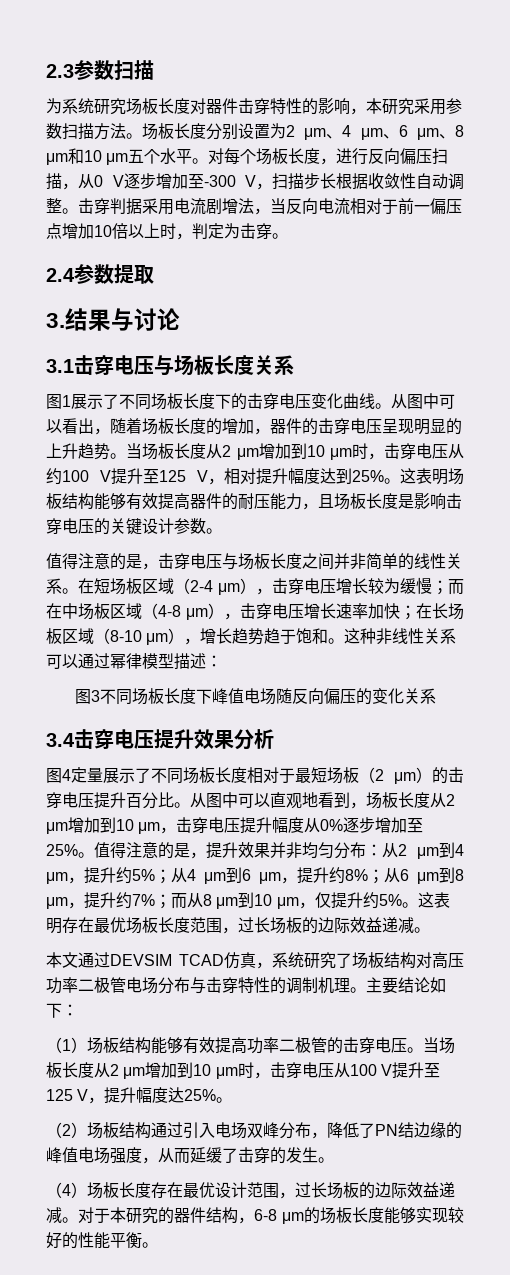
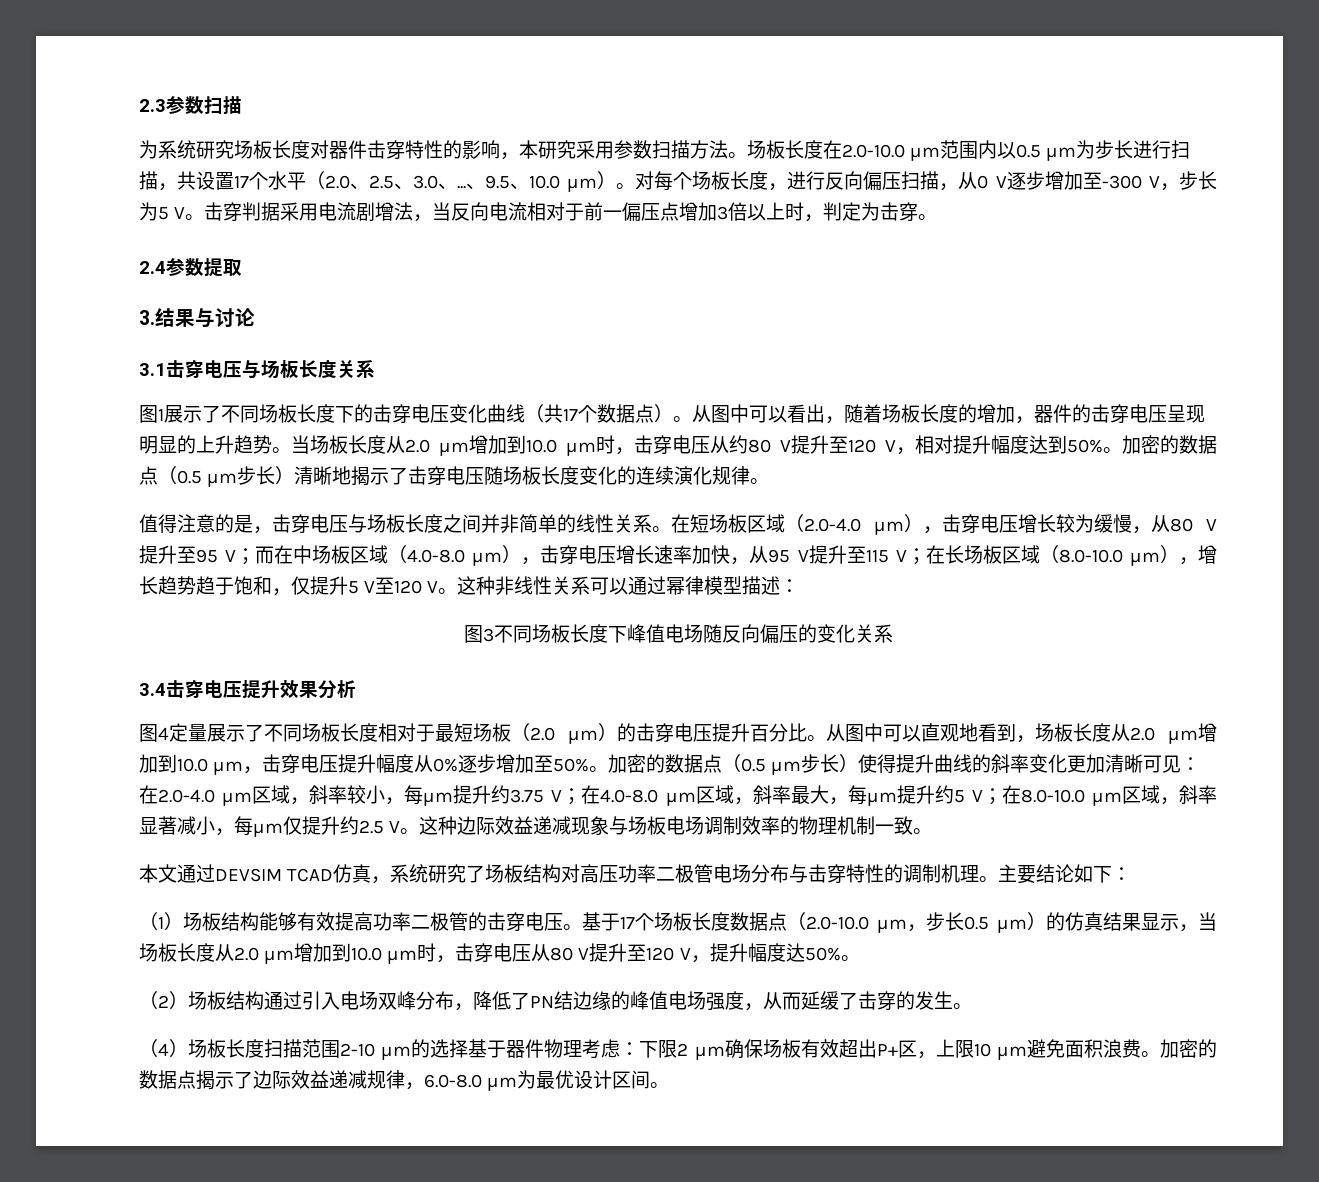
[206,123,464,140] [46,148,193,165] 分别设置为2 μm、4 μm、6 μm、8 μm和10 μm五个水平 -> [823,140,1191,161] [139,171,617,192] 在2.0-10.0 μm范围内以0.5 μm为步长进行扫描，共设置17个水平（2.0、2.5、3.0、...、9.5、10.0 μm）
[272,173,464,190] [46,198,62,214] 扫描步长根据收敛性自动调整 -> [1178,171,1217,190] [139,202,186,221] 步长为5 V
[94,225,112,237] 10 -> [717,206,729,220] 3
(375, 401) none -> [525,404,673,423] （共17个数据点）
[222,443,325,460] 2 μm增加到10 -> [405,435,557,456] 2.0 μm增加到10.0
[62,468,186,485] 100 V提升至125 -> [748,435,876,454] 80 V提升至120
[352,468,464,485] [46,493,462,510] [46,518,206,535] 25%。这表明场板结构能够有效提高器件的耐压能力，且场板长度是影响击穿电压的关键设计参数 -> [1067,435,1217,454] [139,466,751,487] 50%。加密的数据点（0.5 μm步长）清晰地揭示了击穿电压随场板长度变化的连续演化规律
[190,580,213,592] 2-4 -> [804,518,861,532] 2.0-4.0
(432, 585) none -> [1132,515,1217,534] [139,545,237,564] ，从80 V提升至95 V
[158,605,181,617] 4-8 -> [407,549,466,563] 4.0-8.0
(400, 611) none -> [730,545,907,565] ，从95 V提升至115 V
[110,630,142,642] 8-10 -> [1058,549,1123,563] 8.0-10.0
(329, 636) none -> [272,576,439,596] ，仅提升5 V至120 V
[375,769,384,781] 2 -> [530,727,555,741] 2.0
[446,794,455,806] [46,817,134,834] 2 μm增加到10 -> [1130,723,1217,744] [139,754,208,773] 2.0 μm增加到10.0
[46,842,464,859] [46,867,464,884] [46,892,450,909] [46,917,414,934] 25%。值得注意的是，提升效果并非均匀分布：从2 μm到4 μm，提升约5%；从4 μm到6 μm，提升约8%；从6 μm到8 μm，提升约7%；而从8 μm到10 μm，仅提升约5%。这表明存在最优场板长度范围，过长场板的边际效益递减 -> [553,754,1201,775] [139,785,1217,806] [139,816,914,837] 50%。加密的数据点（0.5 μm步长）使得提升曲线的斜率变化更加清晰可见：在2.0-4.0 μm区域，斜率较小，每μm提升约3.75 V；在4.0-8.0 μm区域，斜率最大，每μm提升约5 V；在8.0-10.0 μm区域，斜率显著减小，每μm仅提升约2.5 V。这种边际效益递减现象与场板电场调制效率的物理机制一致
[423,1037,455,1054] [46,1062,440,1079] [46,1089,73,1101] 当场板长度从2 μm增加到10 μm时，击穿电压从100 V提升至125 -> [582,912,1217,933] [139,943,675,964] 基于17个场板长度数据点（2.0-10.0 μm，步长0.5 μm）的仿真结果显示，当场板长度从2.0 μm增加到10.0 μm时，击穿电压从80 V提升至120
[184,1089,217,1101] 25% -> [804,947,841,961] 50%
[151,1182,455,1199] [46,1207,464,1224] [46,1232,142,1249] 存在最优设计范围，过长场板的边际效益递减。对于本研究的器件结构，6-8 μm的场板长度能够实现较好的性能平衡 -> [264,1039,1217,1060] [139,1070,651,1091] 扫描范围2-10 μm的选择基于器件物理考虑：下限2 μm确保场板有效超出P+区，上限10 μm避免面积浪费。加密的数据点揭示了边际效益递减规律，6.0-8.0 μm为最优设计区间

